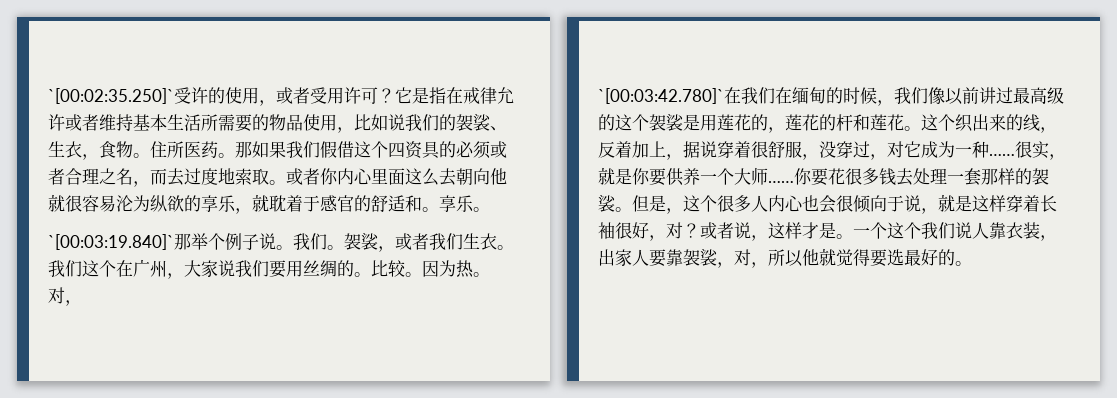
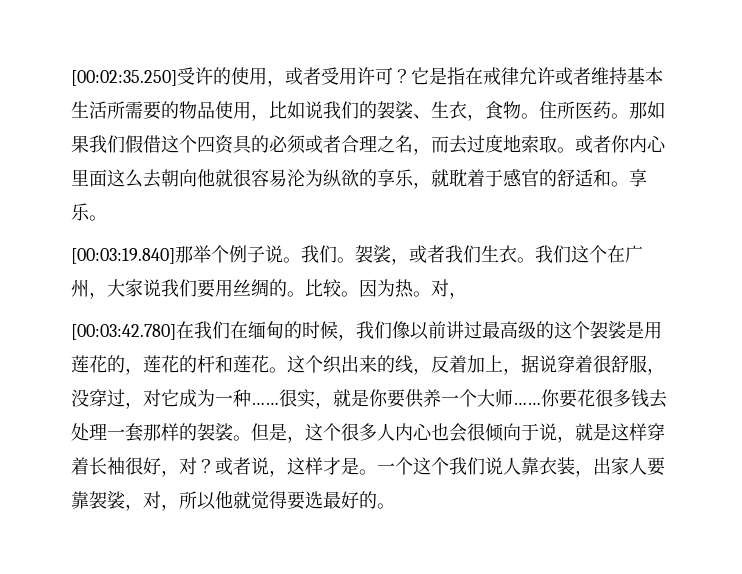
[48,88,174,104] `[00:02:35.250]` -> [71,70,177,86] [00:02:35.250]
[48,234,174,250] `[00:03:19.840]` -> [71,248,175,264] [00:03:19.840]
[598,88,724,104] `[00:03:42.780]` -> [71,324,176,340] [00:03:42.780]

